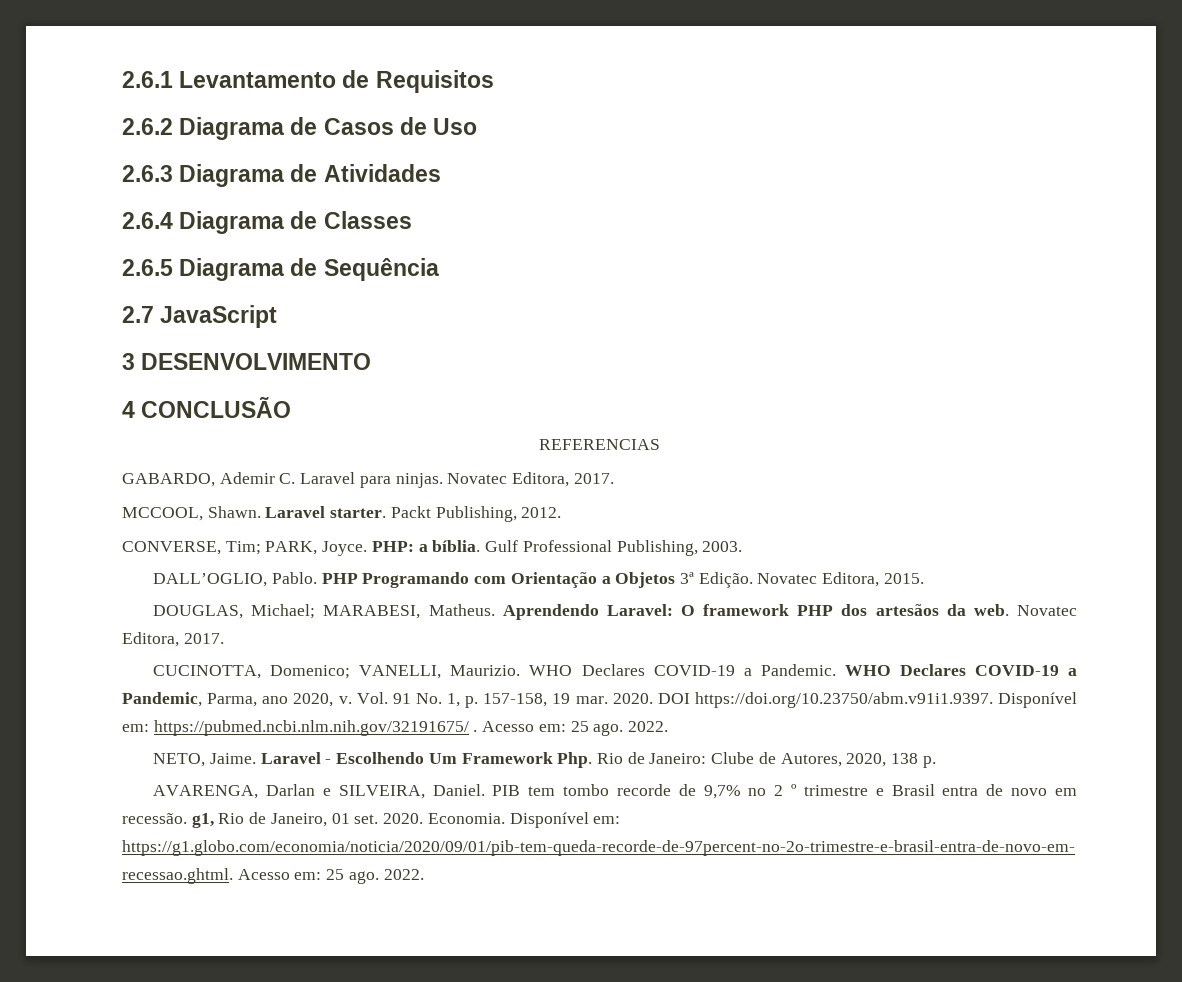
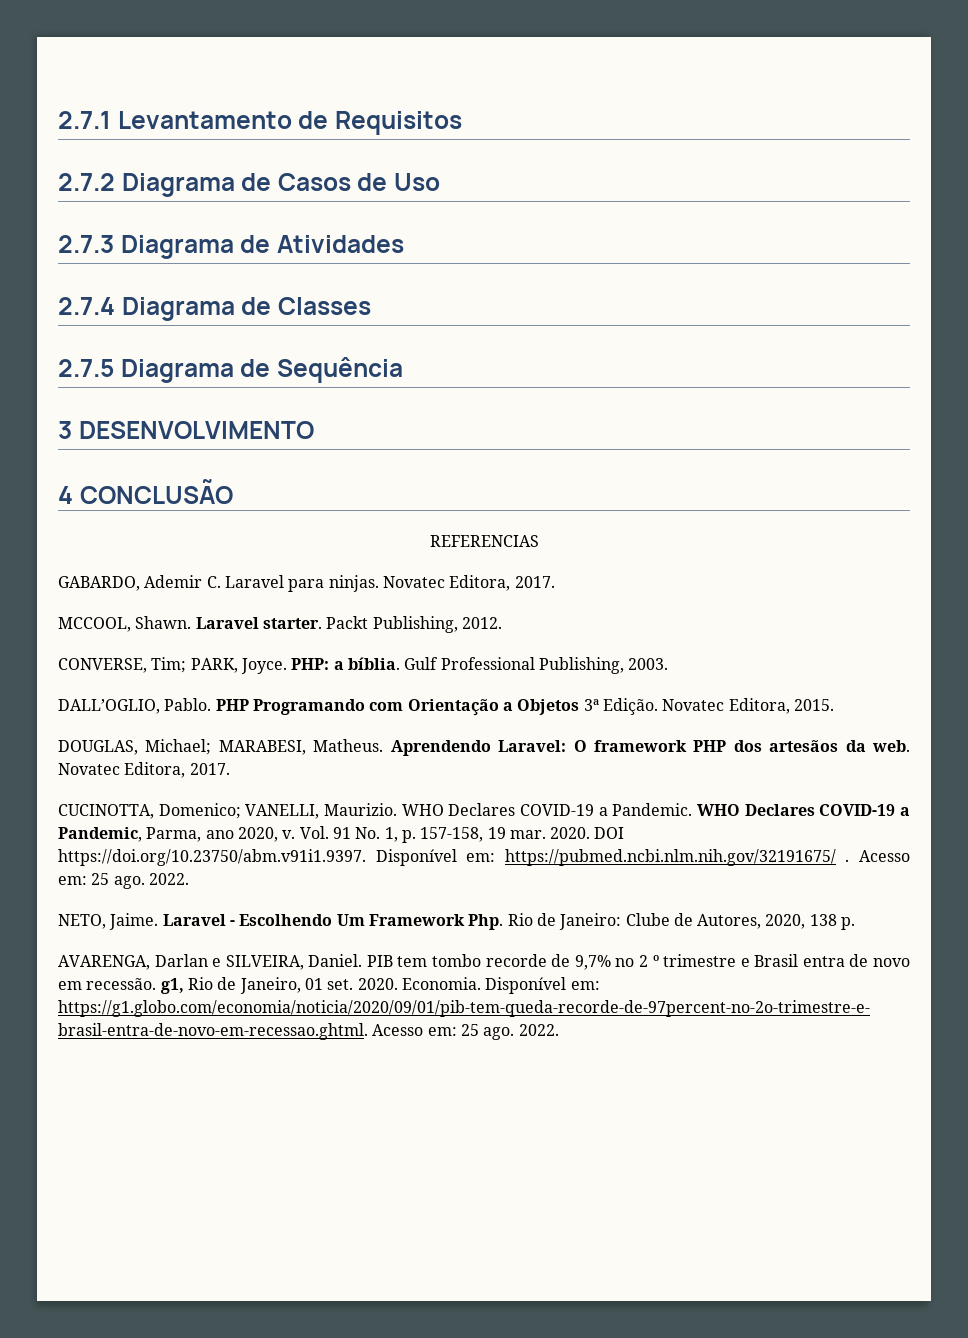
[122,71,173,88] 2.6.1 -> [58,111,111,129] 2.7.1
[122,118,173,135] 2.6.2 -> [58,173,115,191] 2.7.2
[122,165,173,182] 2.6.3 -> [58,235,114,253] 2.7.3
[122,212,173,229] 2.6.4 -> [58,297,115,315] 2.7.4
[122,259,173,276] 2.6.5 -> [58,359,114,377] 2.7.5
[122,305,278,328] // 2.7 JavaScript -> (403, 370) none

